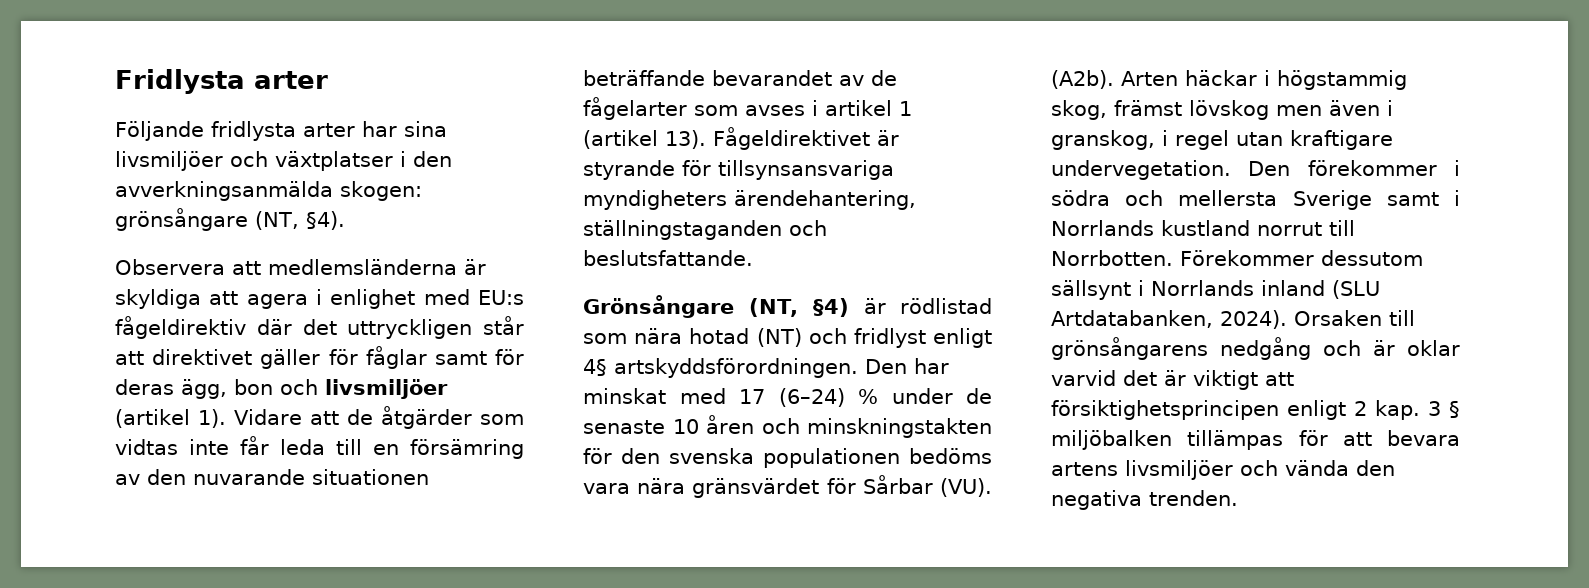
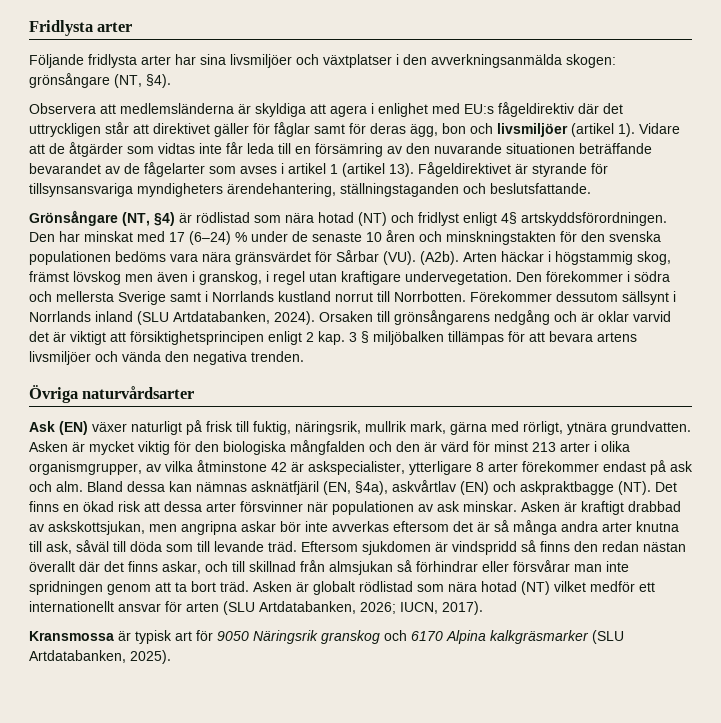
(1238, 498) none -> [29,385,195,403] [29,420,691,435] [29,440,630,455] [29,460,693,475] [29,480,677,495] [29,501,681,515] [29,520,679,535] [29,540,686,555] [29,560,629,575] [29,581,655,595] [29,601,483,615] [29,630,624,644] [29,650,171,664] // Övriga naturvårdsarter // Ask (EN) växer naturligt på frisk till fuktig, näringsrik, mullrik mark, gärna med rörligt, ytnära grundvatten. Asken är mycket viktig för den biologiska mångfalden och den är värd för minst 213 arter i olika organismgrupper, av vilka åtminstone 42 är askspecialister, ytterligare 8 arter förekommer endast på ask och alm. Bland dessa kan nämnas asknätfjäril (EN, §4a), askvårtlav (EN) och askpraktbagge (NT). Det finns en ökad risk att dessa arter försvinner när populationen av ask minskar. Asken är kraftigt drabbad av askskottsjukan, men angripna askar bör inte avverkas eftersom det är så många andra arter knutna till ask, såväl till döda som till levande träd. Eftersom sjukdomen är vindspridd så finns den redan nästan överallt där det finns askar, och till skillnad från almsjukan så förhindrar eller försvårar man inte spridningen genom att ta bort träd. Asken är globalt rödlistad som nära hotad (NT) vilket medför ett internationellt ansvar för arten (SLU Artdatabanken, 2026; IUCN, 2017). // Kransmossa är typisk art för 9050 Näringsrik granskog och 6170 Alpina kalkgräsmarker (SLU Artdatabanken, 2025).

